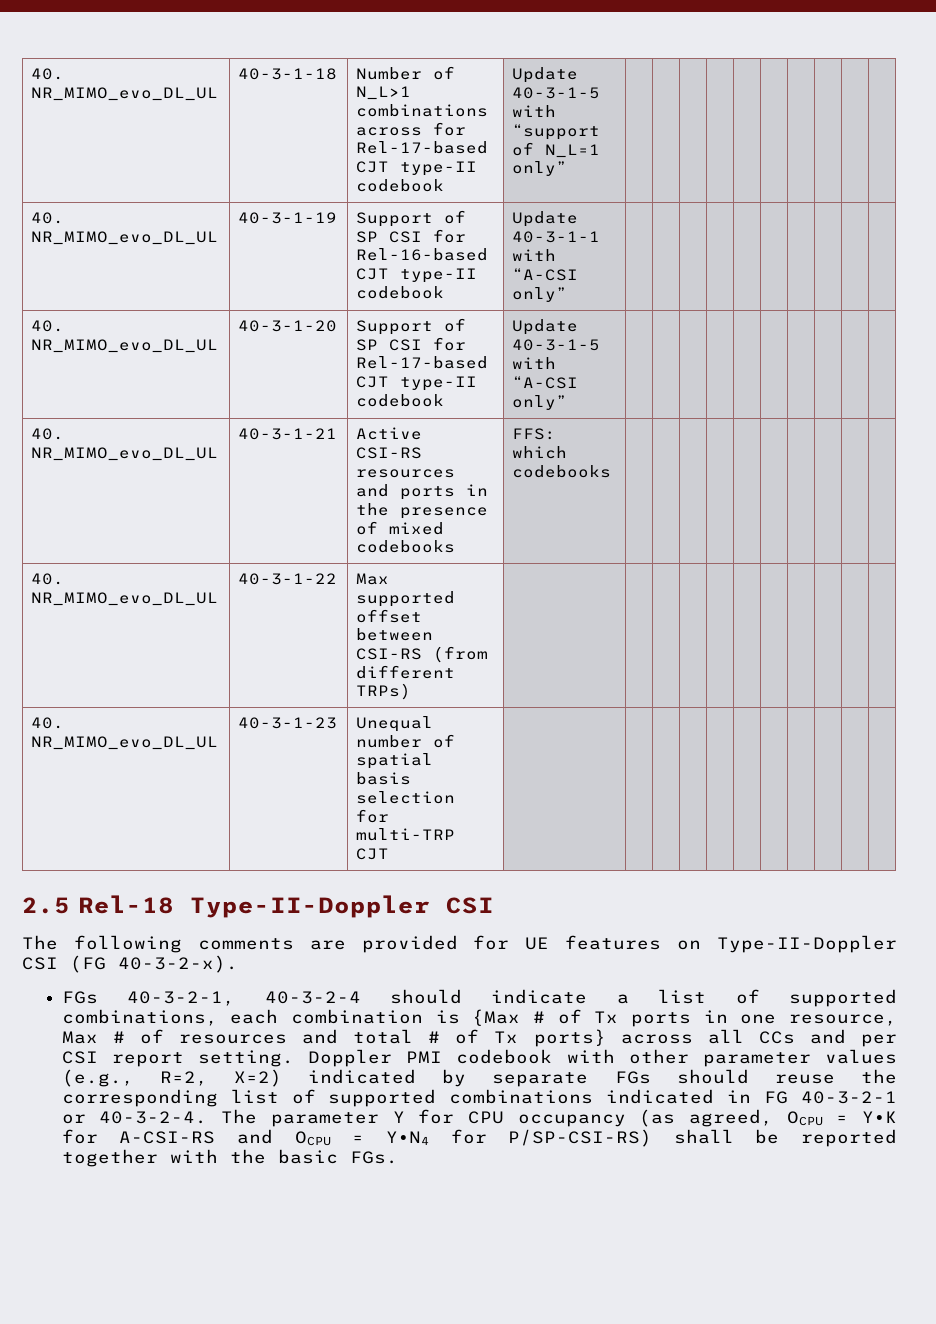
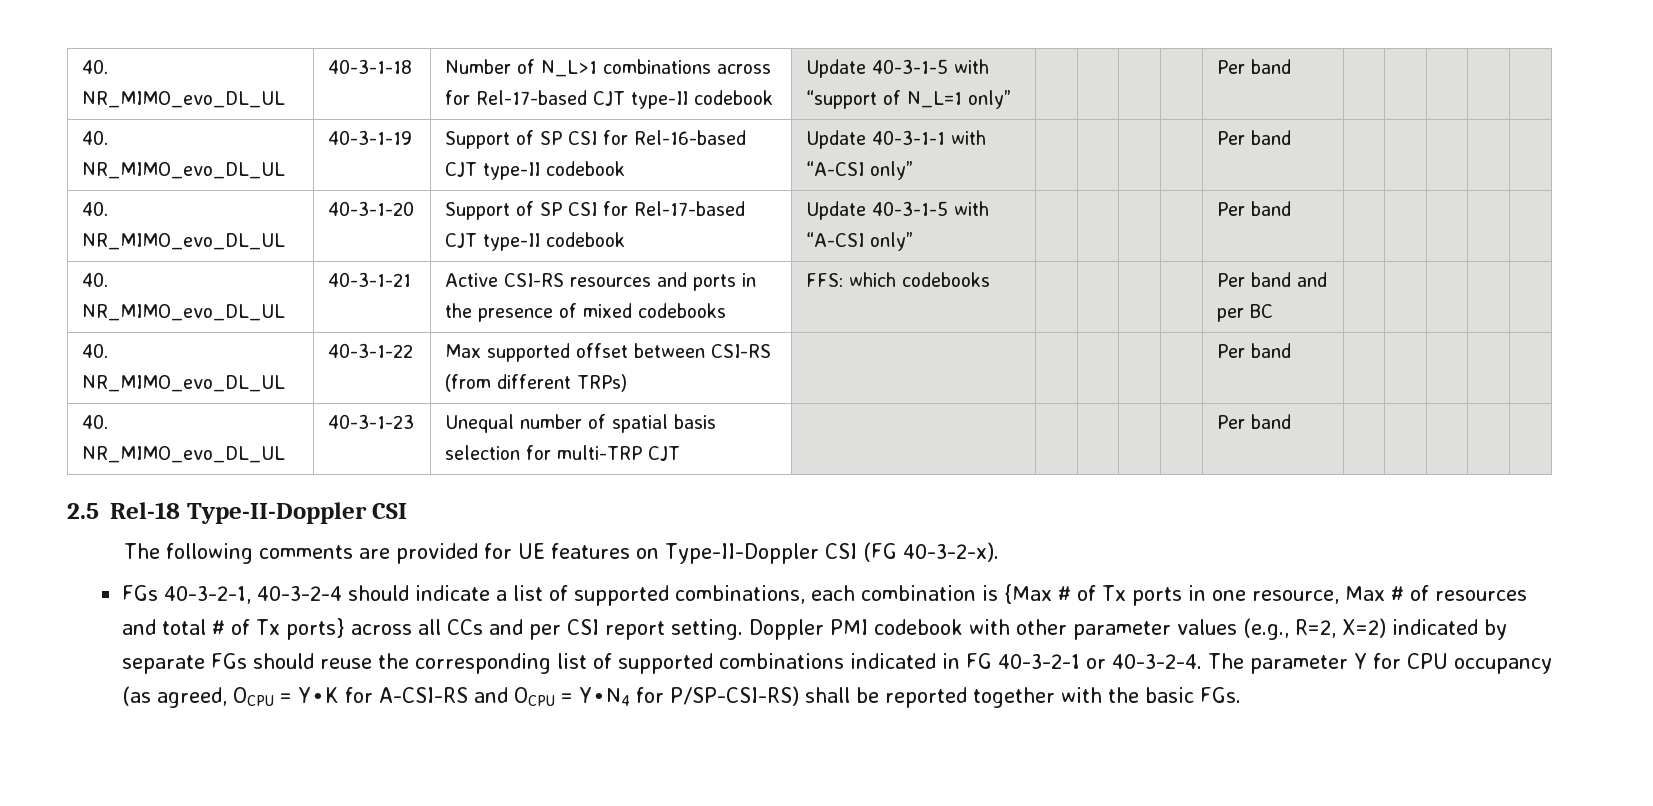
(568, 168) none -> [1217,59,1292,74] Per band
(568, 294) none -> [1217,130,1292,145] Per band
(568, 402) none -> [1217,201,1292,216] Per band
(612, 471) none -> [1217,272,1328,287] [1217,304,1274,322] Per band and per BC
(412, 691) none -> [1217,343,1292,358] Per band
(390, 854) none -> [1217,414,1292,429] Per band

